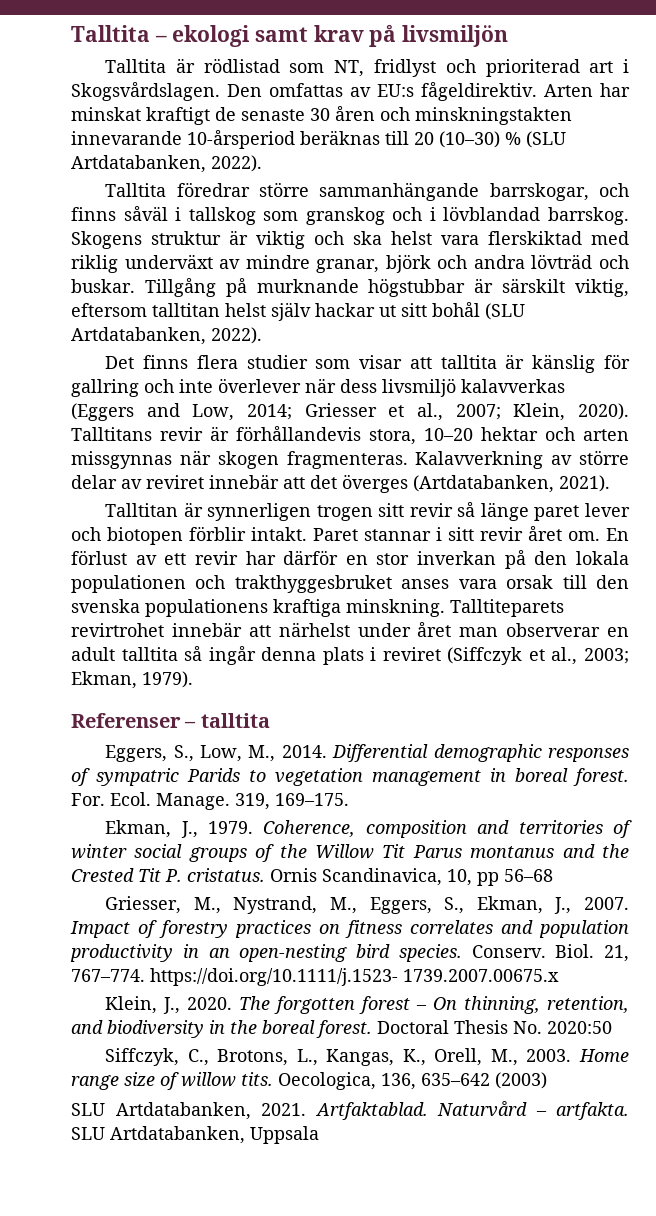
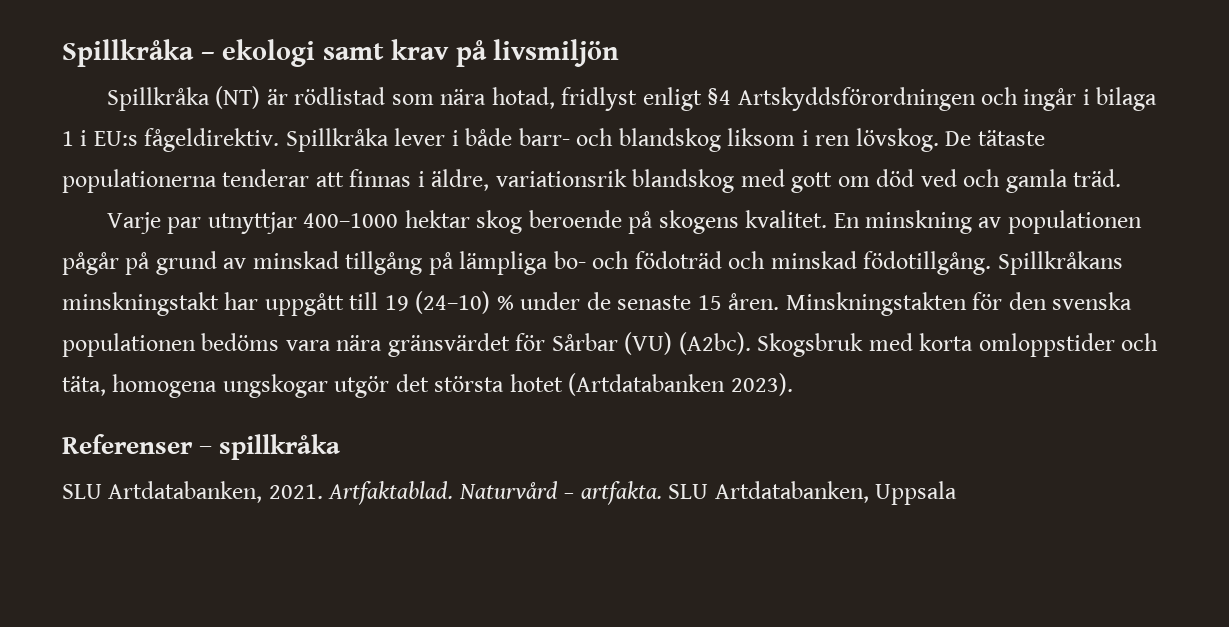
[71,25,150,42] Talltita -> [62,39,194,67] Spillkråka
[105,59,167,73] Talltita -> [106,86,261,111] Spillkråka (NT)
[334,59,630,77] [71,82,630,101] [71,106,572,125] [71,130,566,149] [71,155,262,173] [105,182,629,201] [71,206,629,225] [71,230,629,249] [71,254,629,273] [71,278,629,297] [71,302,525,321] [71,327,262,345] [105,354,630,373] [71,378,565,397] [71,403,629,421] [71,426,629,445] [71,450,629,469] [71,474,610,493] [105,502,631,521] [71,526,629,545] [71,550,629,569] [71,575,630,593] [71,599,564,617] [71,622,629,637] [71,646,629,665] [71,671,193,689] [71,713,270,728] [105,744,629,762] [71,768,629,786] [71,792,349,810] [105,820,633,838] [71,844,629,862] [71,868,553,886] [105,896,630,914] [70,920,629,938] [70,944,629,962] [71,968,559,986] [105,996,629,1014] [71,1020,612,1038] [105,1048,629,1066] [71,1072,547,1090] NT, fridlyst och prioriterad art i Skogsvårdslagen. Den omfattas av EU:s fågeldirektiv. Arten har minskat kraftigt de senaste 30 åren och minskningstakten innevarande 10-årsperiod beräknas till 20 (10–30) % (SLU Artdatabanken, 2022). // Talltita föredrar större sammanhängande barrskogar, och finns såväl i tallskog som granskog och i lövblandad barrskog. Skogens struktur är viktig och ska helst vara flerskiktad med riklig underväxt av mindre granar, björk och andra lövträd och buskar. Tillgång på murknande högstubbar är särskilt viktig, eftersom talltitan helst själv hackar ut sitt bohål (SLU Artdatabanken, 2022). // Det finns flera studier som visar att talltita är känslig för gallring och inte överlever när dess livsmiljö kalavverkas (Eggers and Low, 2014; Griesser et al., 2007; Klein, 2020). Talltitans revir är förhållandevis stora, 10–20 hektar och arten missgynnas när skogen fragmenteras. Kalavverkning av större delar av reviret innebär att det överges (Artdatabanken, 2021). // Talltitan är synnerligen trogen sitt revir så länge paret lever och biotopen förblir intakt. Paret stannar i sitt revir året om. En förlust av ett revir har därför en stor inverkan på den lokala populationen och trakthyggesbruket anses vara orsak till den svenska populationens kraftiga minskning. Talltiteparets revirtrohet innebär att närhelst under året man observerar en adult talltita så ingår denna plats i reviret (Siffczyk et al., 2003; Ekman, 1979). // Referenser – talltita // Eggers, S., Low, M., 2014. Differential demographic responses of sympatric Parids to vegetation management in boreal forest. For. Ecol. Manage. 319, 169–175. // Ekman, J., 1979. Coherence, composition and territories of winter social groups of the Willow Tit Parus montanus and the Crested Tit P. cristatus. Ornis Scandinavica, 10, pp 56–68 // Griesser, M., Nystrand, M., Eggers, S., Ekman, J., 2007. Impact of forestry practices on fitness correlates and population productivity in an open-nesting bird species. Conserv. Biol. 21, 767–774. https://doi.org/10.1111/j.1523- 1739.2007.00675.x // Klein, J., 2020. The forgotten forest – On thinning, retention, and biodiversity in the boreal forest. Doctoral Thesis No. 2020:50 // Siffczyk, C., Brotons, L., Kangas, K., Orell, M., 2003. Home range size of willow tits. Oecologica, 136, 635–642 (2003) -> [440,87,1158,111] [62,128,1045,152] [62,169,1122,193] [106,210,1142,234] [62,251,1123,275] [62,291,1133,316] [62,332,1159,357] [62,373,793,398] [62,434,341,460] nära hotad, fridlyst enligt §4 Artskyddsförordningen och ingår i bilaga 1 i EU:s fågeldirektiv. Spillkråka lever i både barr- och blandskog liksom i ren lövskog. De tätaste populationerna tenderar att finnas i äldre, variationsrik blandskog med gott om död ved och gamla träd. // Varje par utnyttjar 400–1000 hektar skog beroende på skogens kvalitet. En minskning av populationen pågår på grund av minskad tillgång på lämpliga bo- och födoträd och minskad födotillgång. Spillkråkans minskningstakt har uppgått till 19 (24–10) % under de senaste 15 åren. Minskningstakten för den svenska populationen bedöms vara nära gränsvärdet för Sårbar (VU) (A2bc). Skogsbruk med korta omloppstider och täta, homogena ungskogar utgör det största hotet (Artdatabanken 2023). // Referenser – spillkråka

